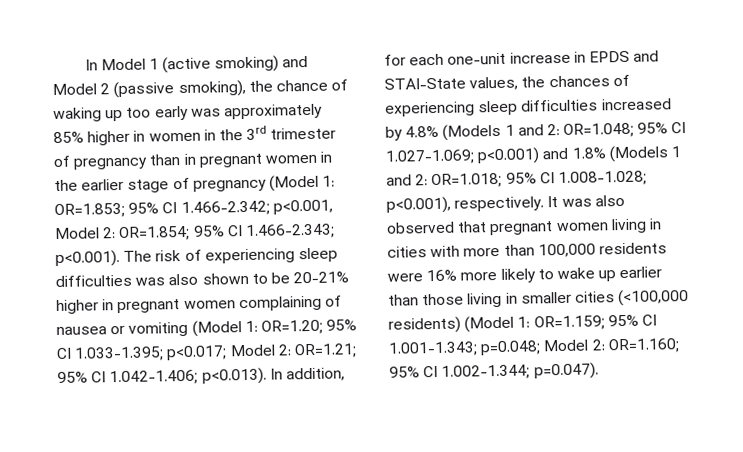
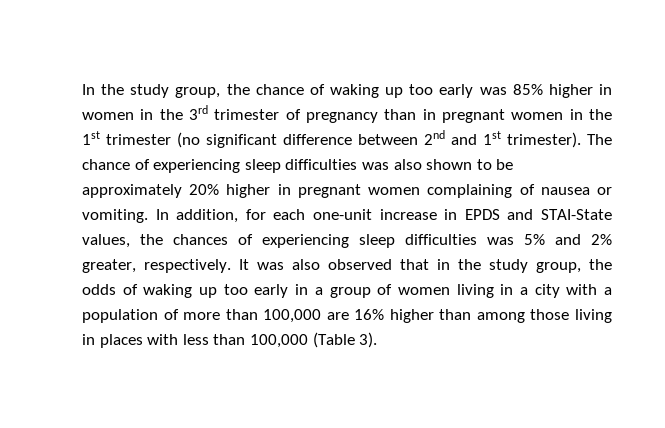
[84,55,309,74] [52,79,246,99] In Model 1 (active smoking) and Model 2 (passive smoking), -> [82,84,221,98] In the study group,
[223,103,323,120] approximately -> (507, 91) none
[81,174,336,193] [54,199,333,219] [54,223,335,242] [55,250,182,268] earlier stage of pregnancy (Model 1: OR=1.853; 95% CI 1.466-2.342; p<0.001, Model 2: OR=1.854; 95% CI 1.466-2.343; p<0.001). The risk -> [82,130,612,148] [82,159,130,170] 1st trimester (no significant difference between 2nd and 1st trimester). The chance
[293,271,350,284] 20-21% -> [82,184,220,198] approximately 20%
[128,319,358,337] [56,343,357,362] [57,367,267,386] vomiting (Model 1: OR=1.20; 95% CI 1.033-1.395; p<0.017; Model 2: OR=1.21; 95% CI 1.042-1.406; p<0.013). -> [82,209,148,223] vomiting.
[601,98,672,111] [385,121,687,141] [385,145,681,165] [386,170,647,189] [386,196,451,214] increased by 4.8% (Models 1 and 2: OR=1.048; 95% CI 1.027-1.069; p<0.001) and 1.8% (Models 1 and 2: OR=1.018; 95% CI 1.008-1.028; p<0.001), -> [487,234,612,245] [82,259,136,273] was 5% and 2% greater,
[489,218,662,236] [387,242,667,258] [387,266,663,283] [388,288,690,308] [388,314,657,334] [388,338,680,357] [389,362,599,380] pregnant women living in cities with more than 100,000 residents were 16% more likely to wake up earlier than those living in smaller cities (<100,000 residents) (Model 1: OR=1.159; 95% CI 1.001-1.343; p=0.048; Model 2: OR=1.160; 95% CI 1.002-1.344; p=0.047). -> [437,259,612,273] [82,284,612,298] [82,309,612,323] [82,332,378,348] in the study group, the odds of waking up too early in a group of women living in a city with a population of more than 100,000 are 16% higher than among those living in places with less than 100,000 (Table 3).

